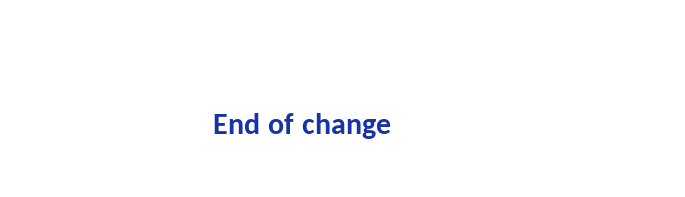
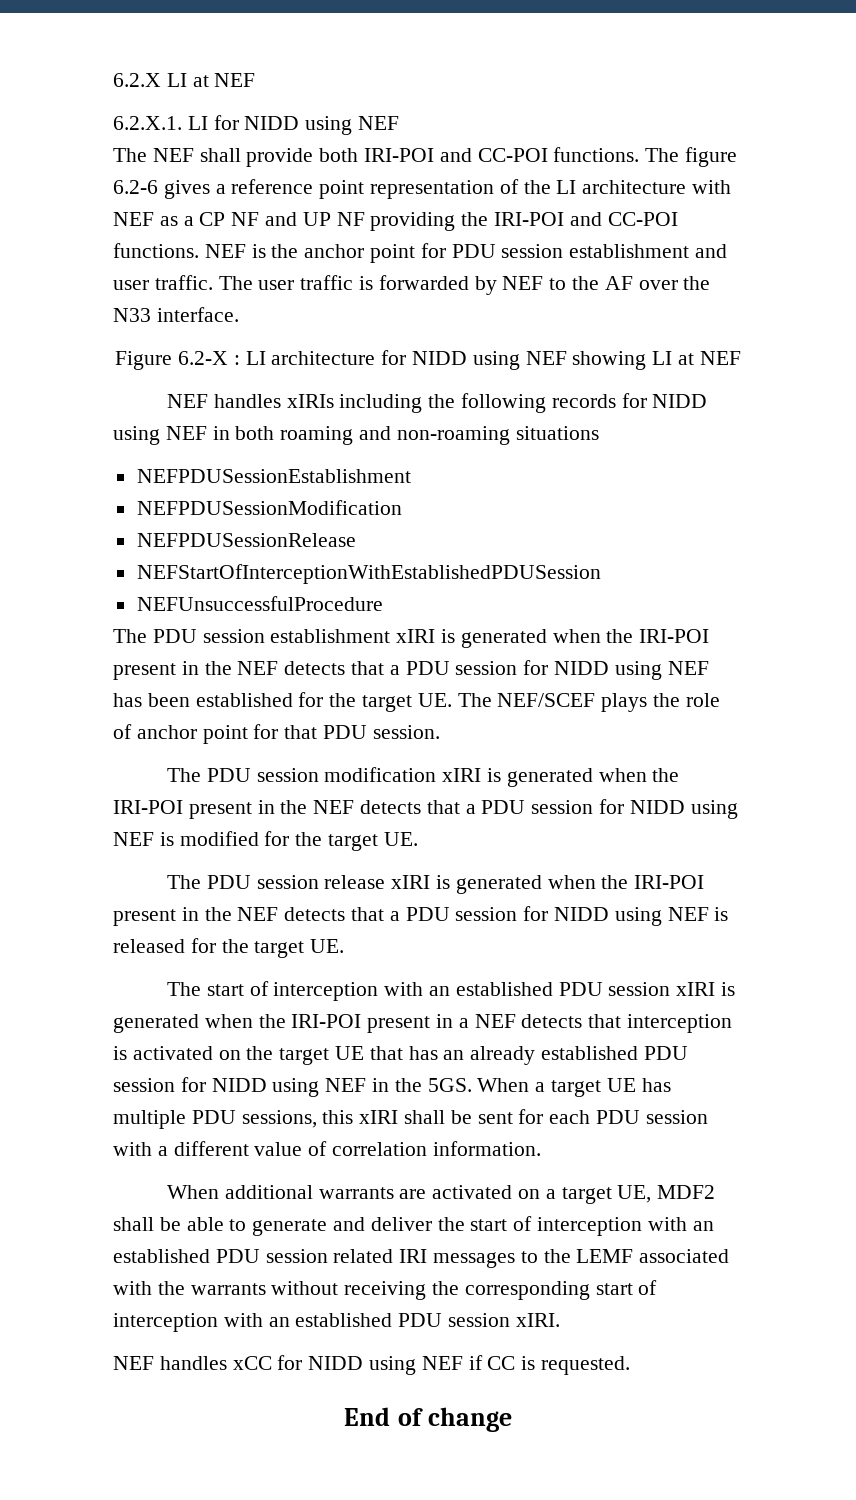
(212, 123) none -> [113,73,256,87] [113,115,400,135] [113,147,738,167] [113,179,732,199] [113,212,678,231] [113,243,728,263] [113,275,711,295] [113,307,239,322] [115,350,741,370] [166,393,708,413] [113,426,599,445] [136,469,411,483] [136,500,402,515] [136,533,356,547] [136,564,601,584] [136,596,383,611] [113,629,710,648] [113,660,709,680] [113,692,720,712] [113,724,440,744] [166,767,680,787] [113,799,738,819] [113,831,418,851] [166,875,705,894] [113,906,729,926] [113,938,345,958] [166,981,736,1001] [113,1014,733,1033] [113,1046,688,1065] [113,1077,671,1097] [113,1109,708,1129] [113,1141,541,1156] [166,1185,716,1204] [113,1216,714,1236] [113,1249,730,1268] [113,1280,658,1300] [113,1313,560,1332] [113,1355,631,1375] 6.2.X LI at NEF // 6.2.X.1. LI for NIDD using NEF // The NEF shall provide both IRI-POI and CC-POI functions. The figure 6.2-6 gives a reference point representation of the LI architecture with NEF as a CP NF and UP NF providing the IRI-POI and CC-POI functions. NEF is the anchor point for PDU session establishment and user traffic. The user traffic is forwarded by NEF to the AF over the N33 interface. // Figure 6.2-X : LI architecture for NIDD using NEF showing LI at NEF // NEF handles xIRIs including the following records for NIDD using NEF in both roaming and non-roaming situations // NEFPDUSessionEstablishment // NEFPDUSessionModification // NEFPDUSessionRelease // NEFStartOfInterceptionWithEstablishedPDUSession // NEFUnsuccessfulProcedure // The PDU session establishment xIRI is generated when the IRI-POI present in the NEF detects that a PDU session for NIDD using NEF has been established for the target UE. The NEF/SCEF plays the role of anchor point for that PDU session. // The PDU session modification xIRI is generated when the IRI-POI present in the NEF detects that a PDU session for NIDD using NEF is modified for the target UE. // The PDU session release xIRI is generated when the IRI-POI present in the NEF detects that a PDU session for NIDD using NEF is released for the target UE. // The start of interception with an established PDU session xIRI is generated when the IRI-POI present in a NEF detects that interception is activated on the target UE that has an already established PDU session for NIDD using NEF in the 5GS. When a target UE has multiple PDU sessions, this xIRI shall be sent for each PDU session with a different value of correlation information. // When additional warrants are activated on a target UE, MDF2 shall be able to generate and deliver the start of interception with an established PDU session related IRI messages to the LEMF associated with the warrants without receiving the corresponding start of interception with an established PDU session xIRI. // NEF handles xCC for NIDD using NEF if CC is requested. //

